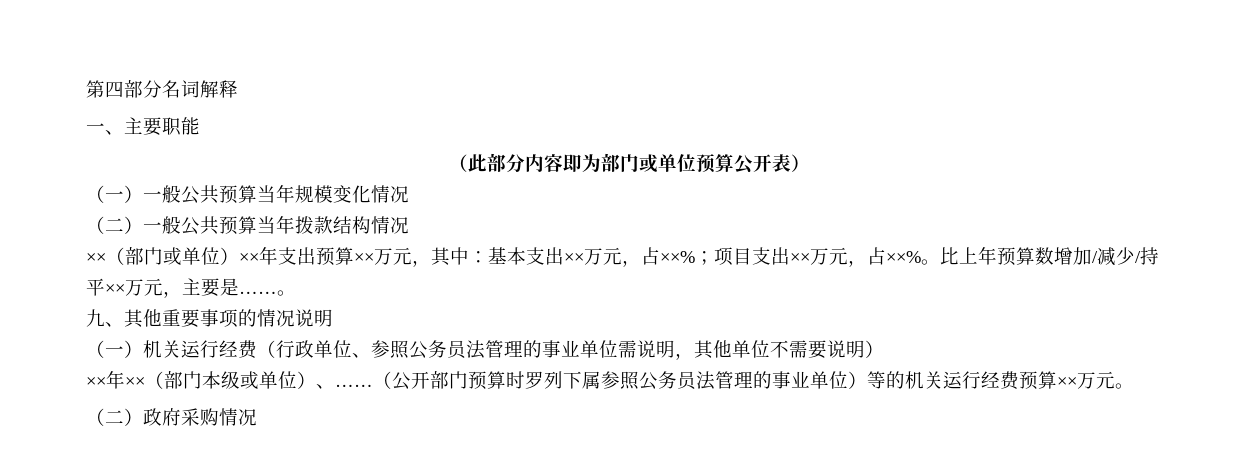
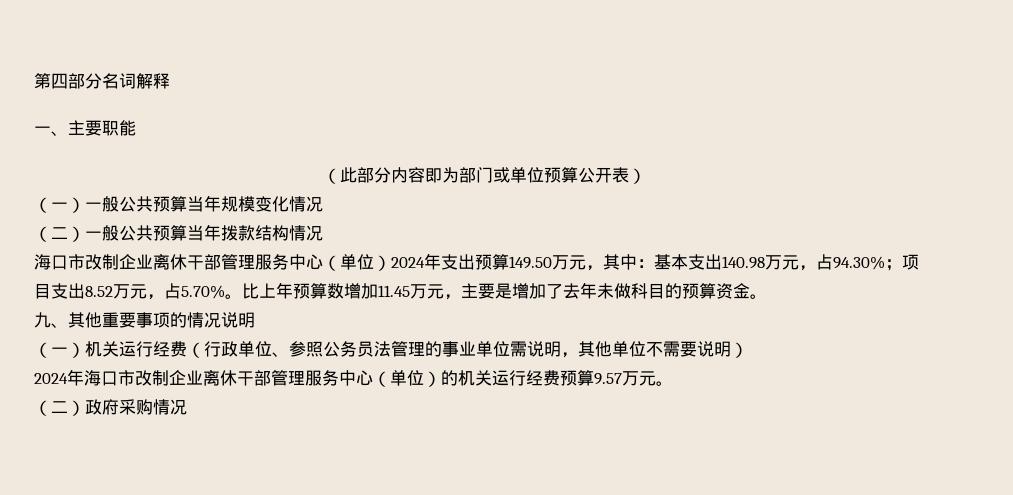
[86,247,259,265] ××（部门或单位）×× -> [34,254,425,271] 海口市改制企业离休干部管理服务中心（单位）2024
[354,253,374,263] ×× -> [509,256,552,269] 149.50
[564,247,695,267] ××万元，占××% -> [722,254,885,271] 140.98万元，占94.30%
[790,247,921,267] ××万元，占××% -> [85,283,225,300] 8.52万元，占5.70%
[1092,247,1159,266] [86,278,277,298] /减少/持平××万元，主要是…… -> [378,282,750,300] 11.45万元，主要是增加了去年未做科目的预算资金
[86,370,886,390] ××年××（部门本级或单位）、……（公开部门预算时罗列下属参照公务员法管理的事业单位）等 -> [34,369,441,387] 2024年海口市改制企业离休干部管理服务中心（单位）
[1057,377,1077,387] ×× -> [594,373,622,385] 9.57

